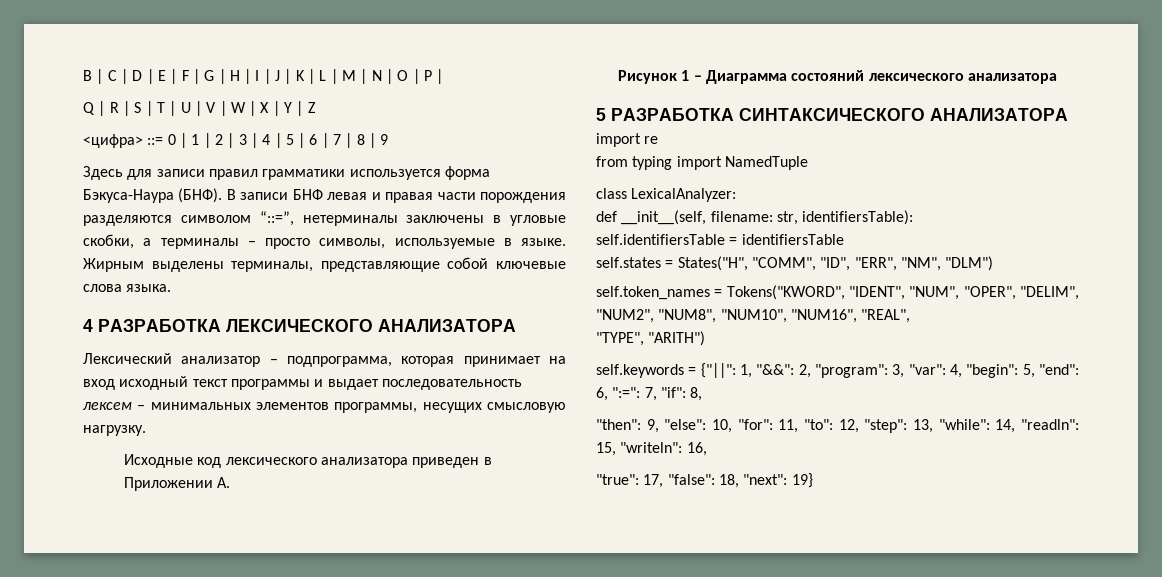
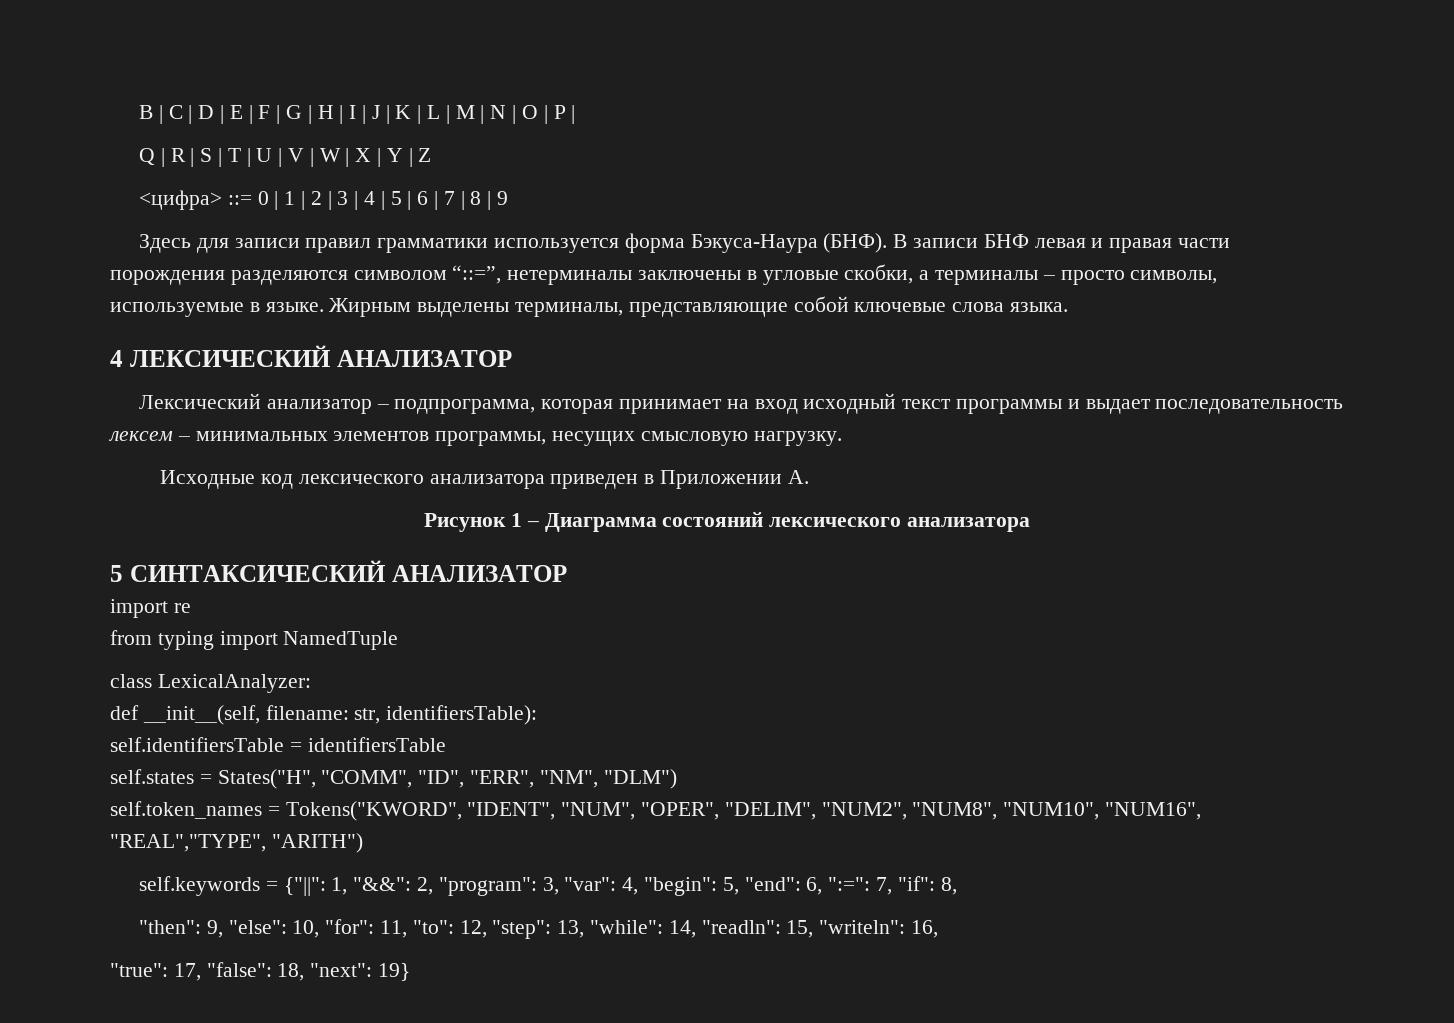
[98,319,516,332] РАЗРАБОТКА ЛЕКСИЧЕСКОГО АНАЛИЗАТОРА -> [129,345,512,367] ЛЕКСИЧЕСКИЙ АНАЛИЗАТОР
[611,108,1068,121] РАЗРАБОТКА СИНТАКСИЧЕСКОГО АНАЛИЗАТОРА -> [129,560,567,582] СИНТАКСИЧЕСКИЙ АНАЛИЗАТОР
[861,309,911,323] [596,332,644,346] "REAL", // "TYPE", -> [110,834,266,852] "REAL","TYPE",

